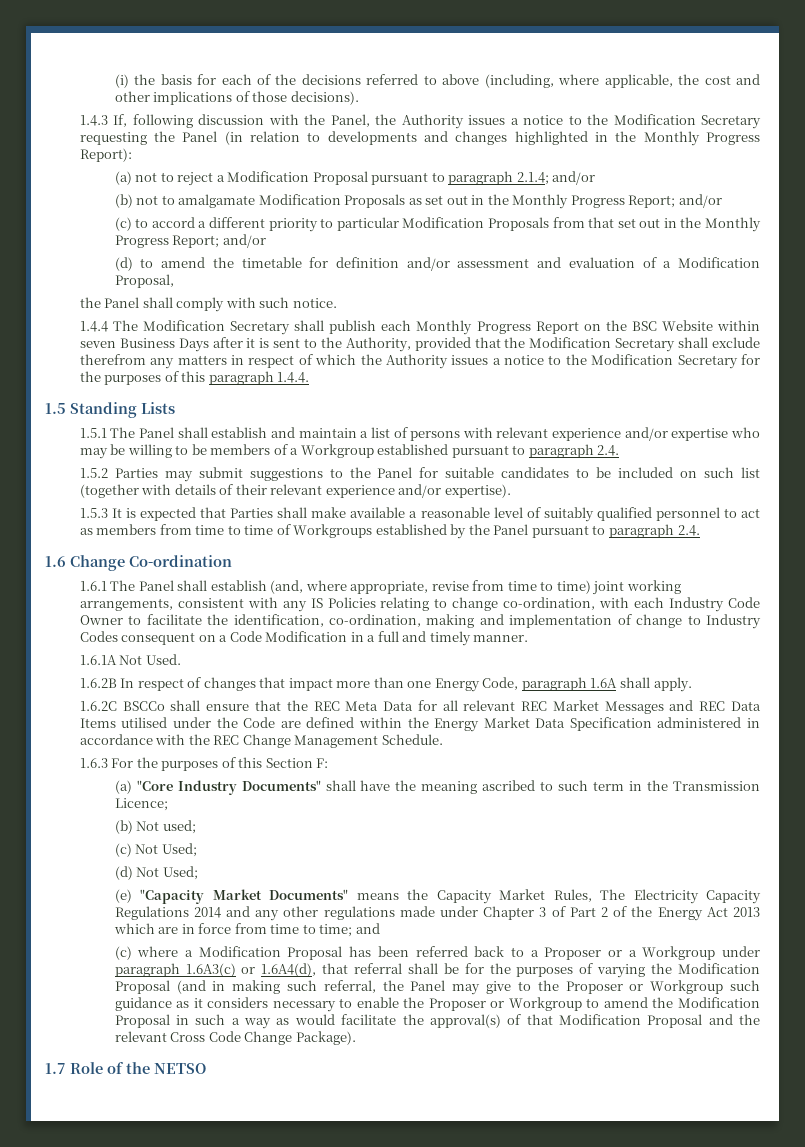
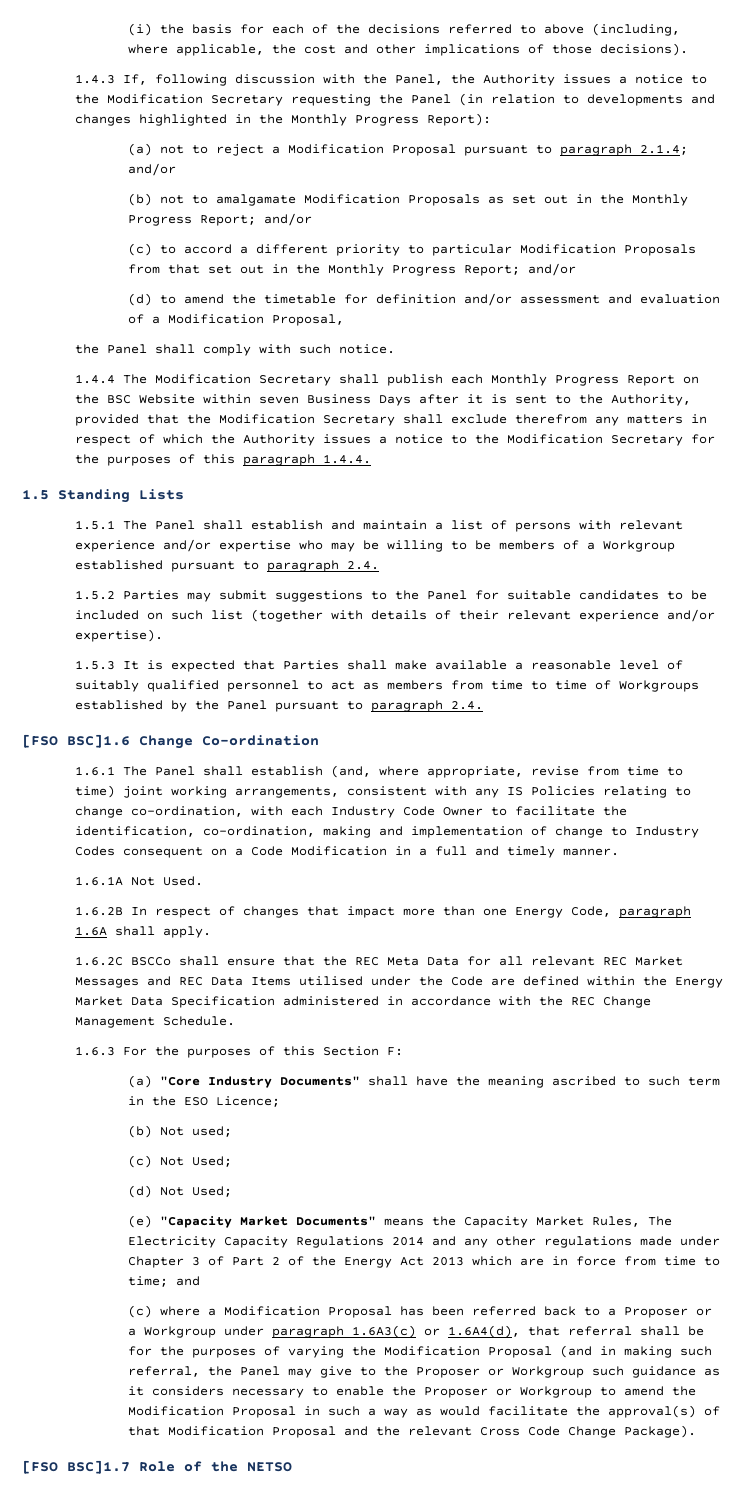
[45,556,66,567] 1.6 -> [22,734,130,748] [FSO BSC]1.6
[672,781,760,791] Transmission -> [184,1097,209,1106] ESO
[45,1063,66,1074] 1.7 -> [22,1460,130,1474] [FSO BSC]1.7

